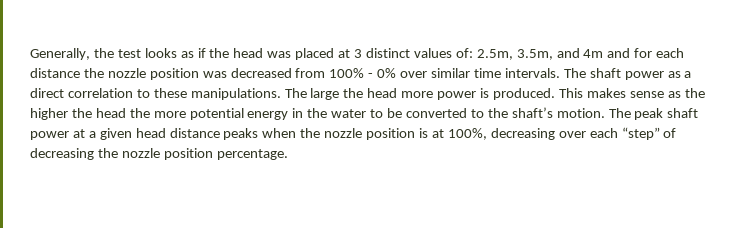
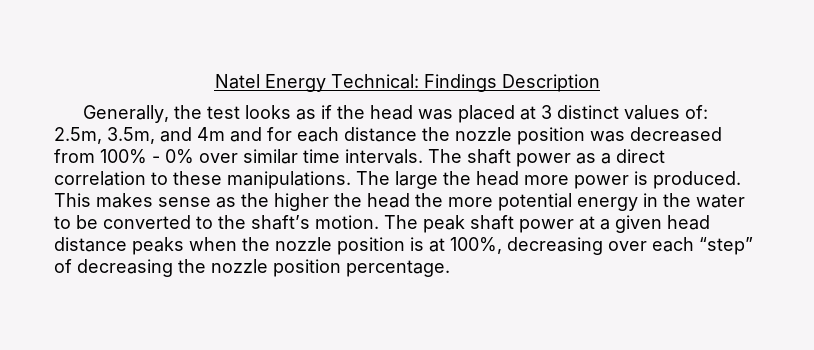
(30, 54) none -> [214,74,600,92] Natel Energy Technical: Findings Description //

